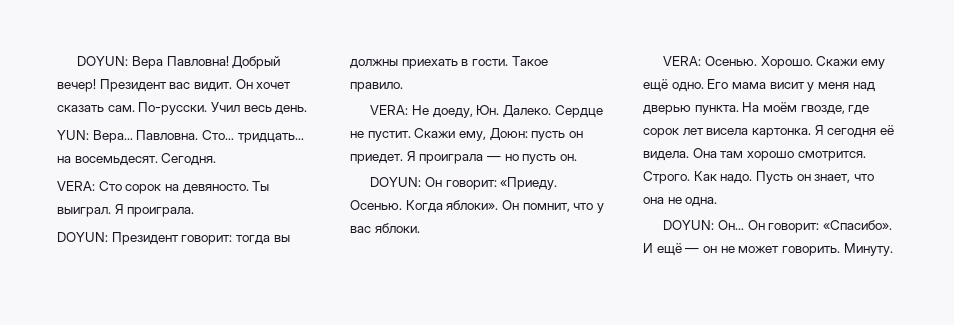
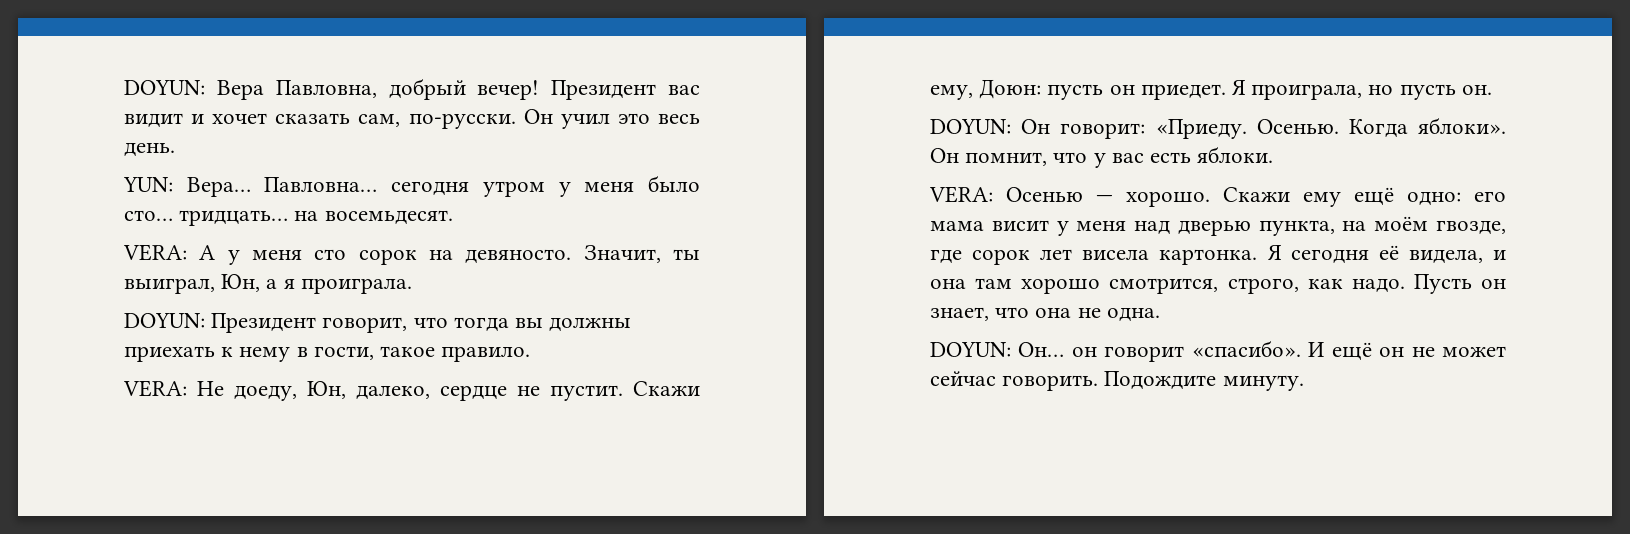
[166,56,281,69] Павловна! Добрый -> [275,78,466,100] Павловна, добрый
[193,79,292,92] [57,102,308,115] [57,130,234,143] видит. Он хочет сказать сам. По-русски. Учил весь день. // YUN: Вера… Павловна. Сто… -> [124,109,700,129] [124,142,175,157] [123,175,700,197] [124,210,173,221] видит и хочет сказать сам, по-русски. Он учил это весь день. // YUN: Вера… Павловна… сегодня утром у меня было сто…
[161,153,217,166] [57,181,270,194] [57,204,124,217] Сегодня. // VERA: Сто сорок на девяносто. Ты выиграл. Я -> [123,244,701,265] [124,274,295,294] // VERA: А у меня сто сорок на девяносто. Значит, ты выиграл, Юн, а я
[181,235,233,245] говорит: -> [322,317,448,333] говорит, что
[461,56,548,66] в гости. Такое -> [221,346,436,362] к нему в гости, такое
[476,105,603,118] Юн. Далеко. Сердце -> [307,381,507,401] Юн, далеко, сердце
[419,154,501,164] проиграла — -> [1251,84,1363,100] проиграла,
(371, 229) none -> [1150,152,1192,163] есть
[705,56,813,69] Осенью. Хорошо. -> [1006,187,1210,207] Осенью — хорошо.
[671,79,729,92] одно. Его -> [1407,191,1506,206] одно: его
[694,102,760,115] пункта. На -> [1258,220,1367,236] пункта, на
[643,148,866,161] [643,171,717,184] видела. Она там хорошо смотрится. Строго. Как -> [1408,249,1506,264] [930,278,1343,294] видела, и она там хорошо смотрится, строго, как
[747,220,892,233] Он говорит: «Спасибо». -> [1071,340,1301,362] он говорит «спасибо».
[685,248,700,253] — -> (1372, 351) none
[781,243,893,256] говорить. Минуту. -> [930,371,1304,391] сейчас говорить. Подождите минуту.

